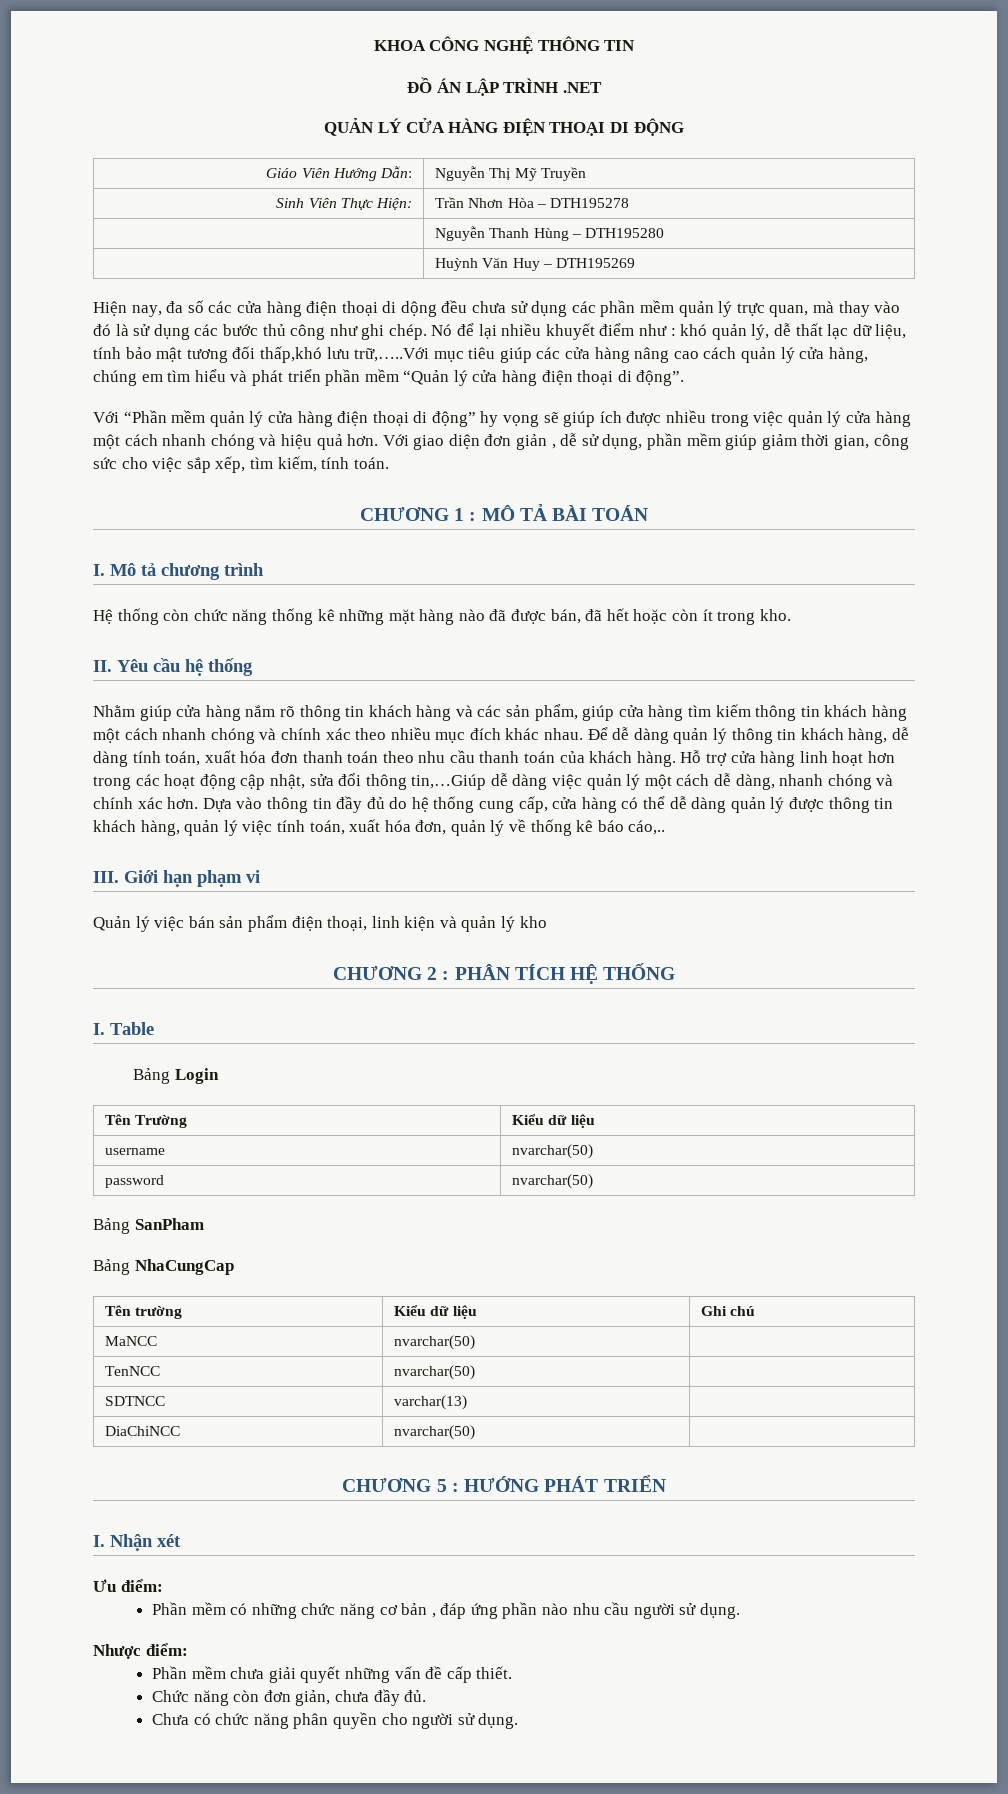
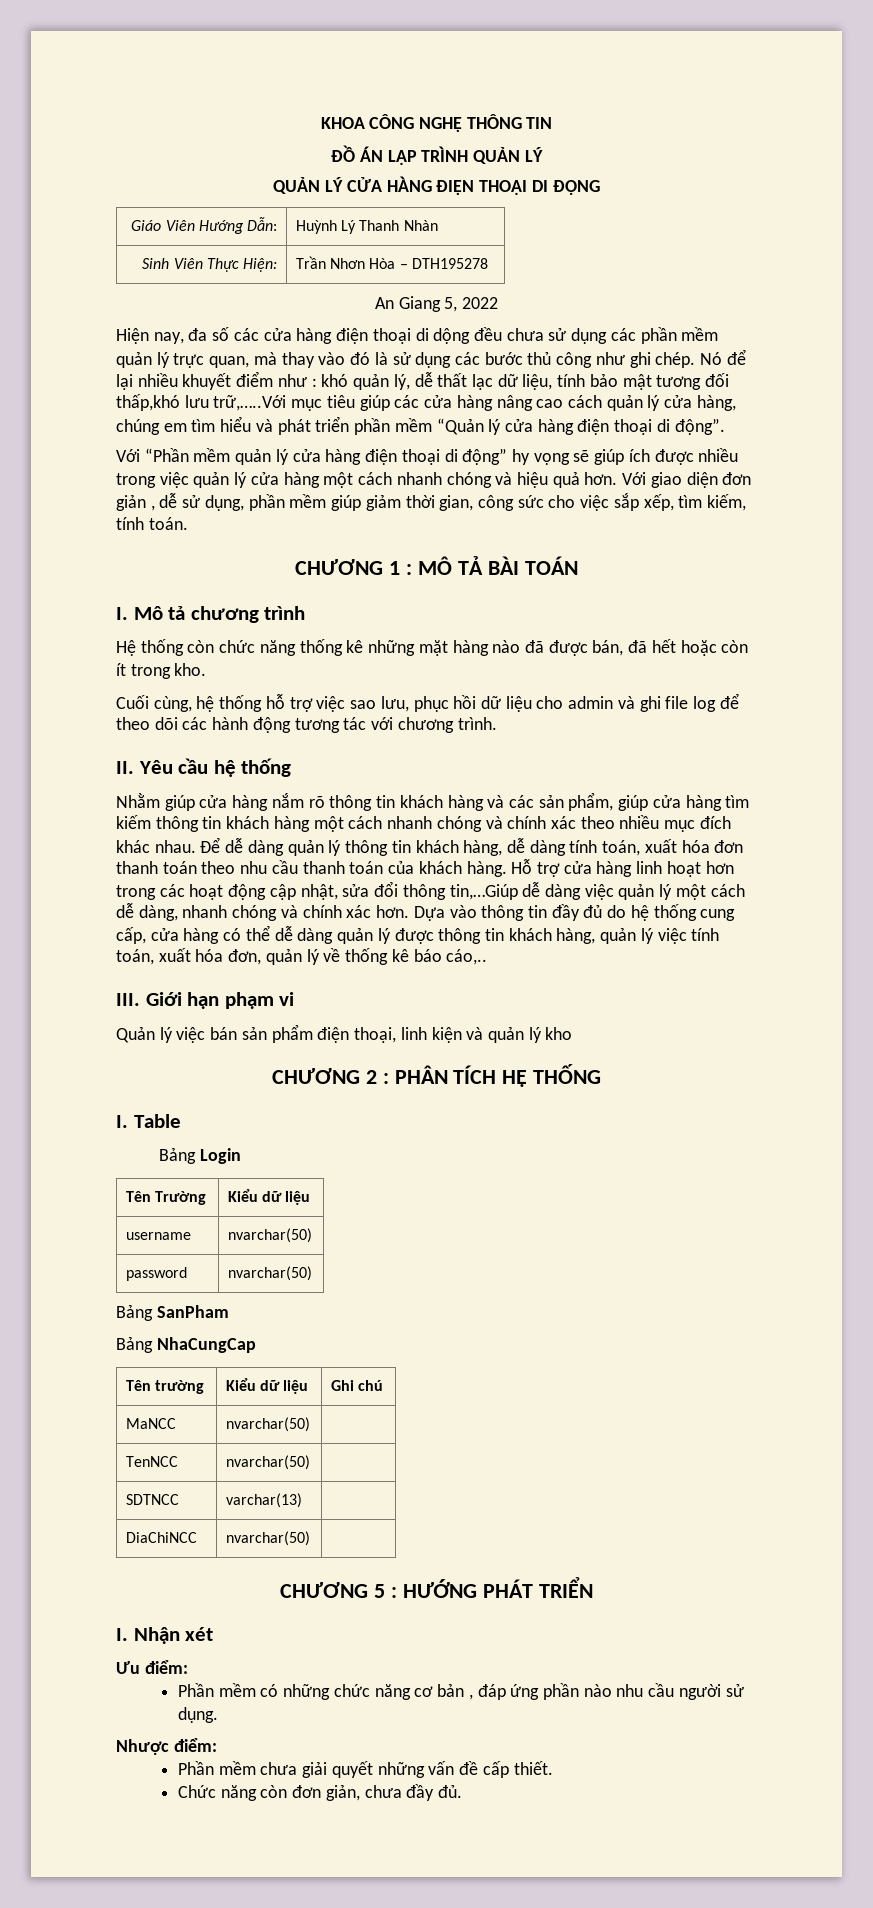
[562,82,602,93] .NET -> [473,147,543,164] QUẢN LÝ
[435,166,586,181] Nguyễn Thị Mỹ Truyền -> [295,220,438,234] Huỳnh Lý Thanh Nhàn
[435,226,664,241] [435,257,635,271] // | Nguyễn Thanh Hùng – DTH195280 // | Huỳnh Văn Huy – DTH195269 -> [374,296,499,312] // An Giang 5, 2022
(791, 615) none -> [116,693,739,712] [116,717,497,733] // Cuối cùng, hệ thống hỗ trợ việc sao lưu, phục hồi dữ liệu cho admin và ghi file log để theo dõi các hành động tương tác với chương trình.
[151,1712,519,1729] // Chưa có chức năng phân quyền cho người sử dụng. -> (463, 1791) none

